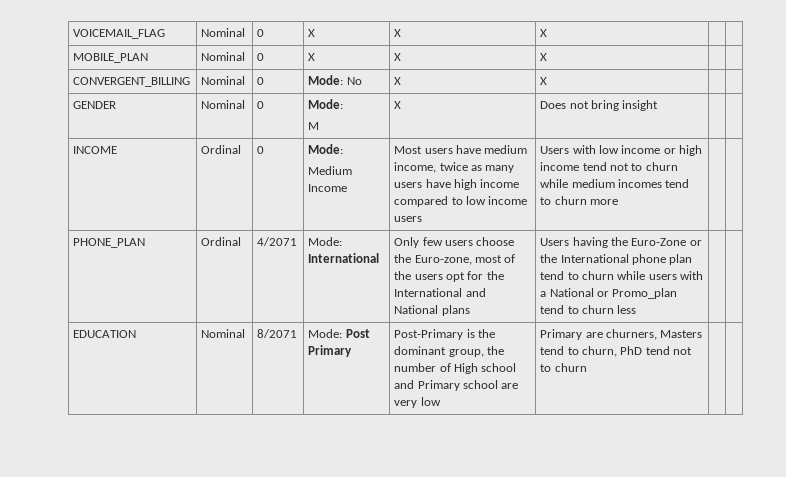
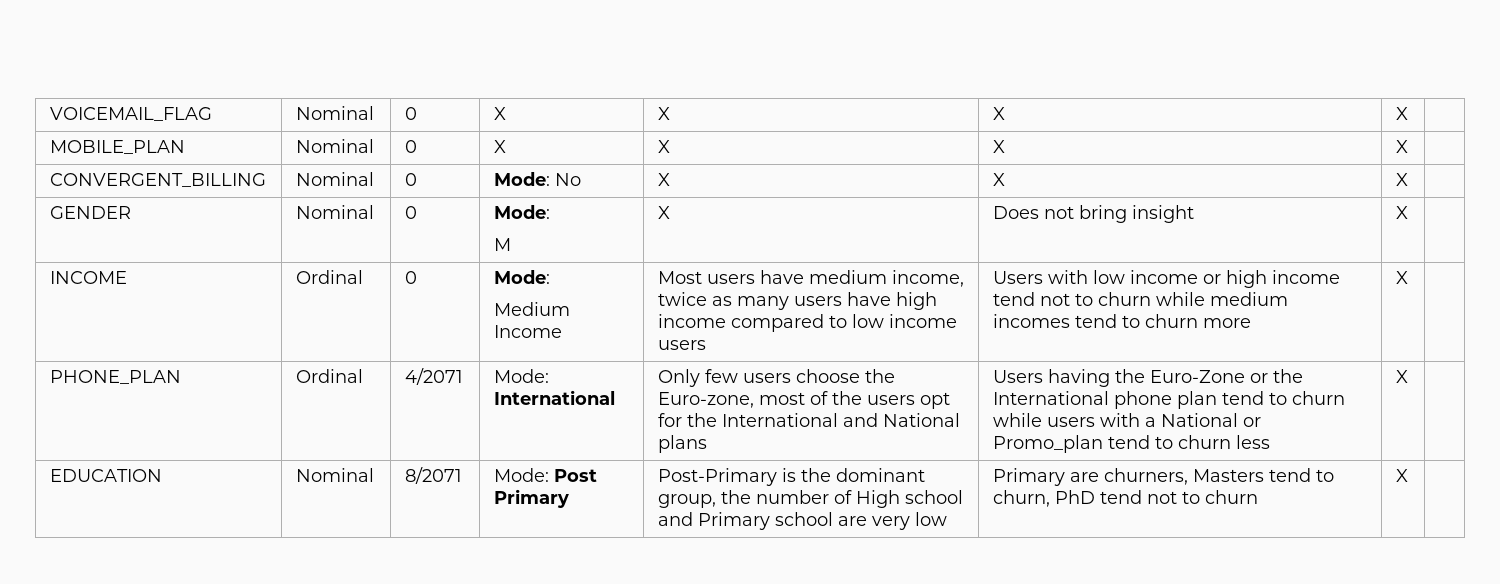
(548, 33) none -> [1395,107,1408,120] X
(548, 57) none -> [1395,140,1408,153] X
(548, 81) none -> [1395,173,1408,186] X
(659, 105) none -> [1395,206,1408,219] X
(619, 202) none -> [1395,271,1408,284] X
(637, 309) none -> [1395,370,1408,383] X
(587, 367) none -> [1395,469,1408,482] X

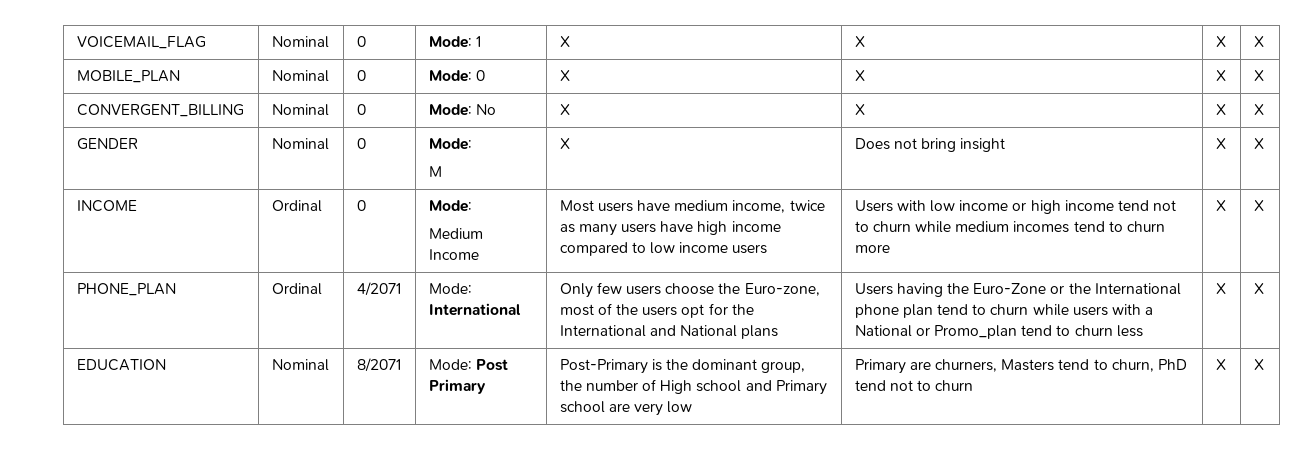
[493,107,506,120] [657,107,670,120] [992,107,1005,120] [1395,107,1408,120] [49,140,185,154] [295,139,374,153] [404,140,417,153] [493,140,506,153] [657,140,670,153] [992,140,1005,153] [1395,140,1408,153] X | X | X | X | // MOBILE_PLAN | Nominal | 0 | X | X | X | X | -> [428,36,481,48] [559,36,570,47] [854,36,865,47] [1215,36,1226,47] [1253,36,1264,47] [76,70,180,83] [271,70,329,82] [356,70,366,81] [428,70,485,82] [559,70,570,81] [854,70,865,81] [1215,70,1226,81] [1253,70,1264,81] Mode: 1 | X | X | X | X // MOBILE_PLAN | Nominal | 0 | Mode: 0 | X | X | X | X
(1408, 179) none -> [1253,104,1264,115] X
(1408, 212) none -> [1253,138,1264,149] X
(1408, 277) none -> [1253,200,1264,211] X
(1408, 376) none -> [1253,283,1264,294] X
(1408, 475) none -> [1253,359,1264,370] X

